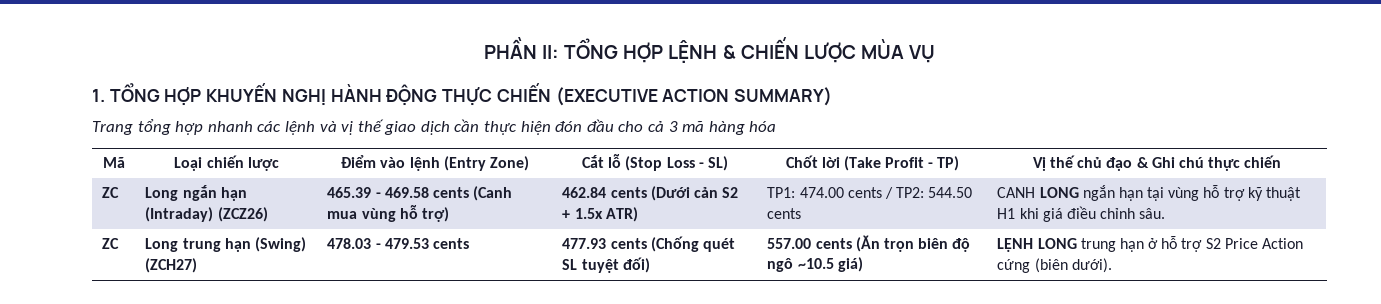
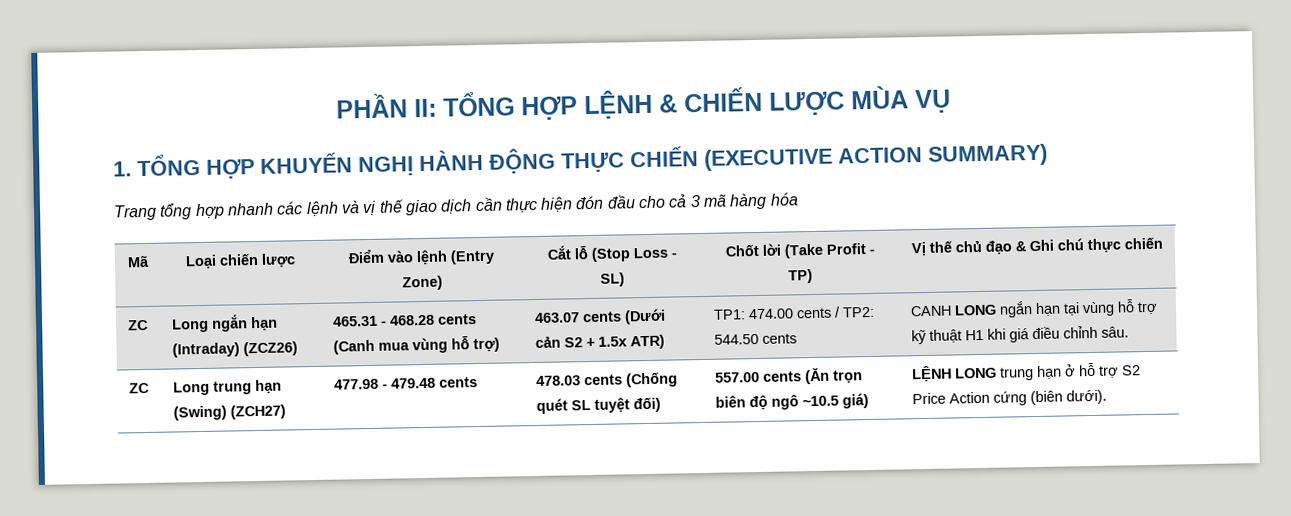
[327,187,429,198] 465.39 - 469.58 -> [332,314,435,327] 465.31 - 468.28
[562,187,607,198] 462.84 -> [533,312,580,324] 463.07
[327,238,469,249] [562,238,607,249] 478.03 - 479.53 cents | 477.93 -> [333,377,478,390] [535,375,581,387] 477.98 - 479.48 cents | 478.03

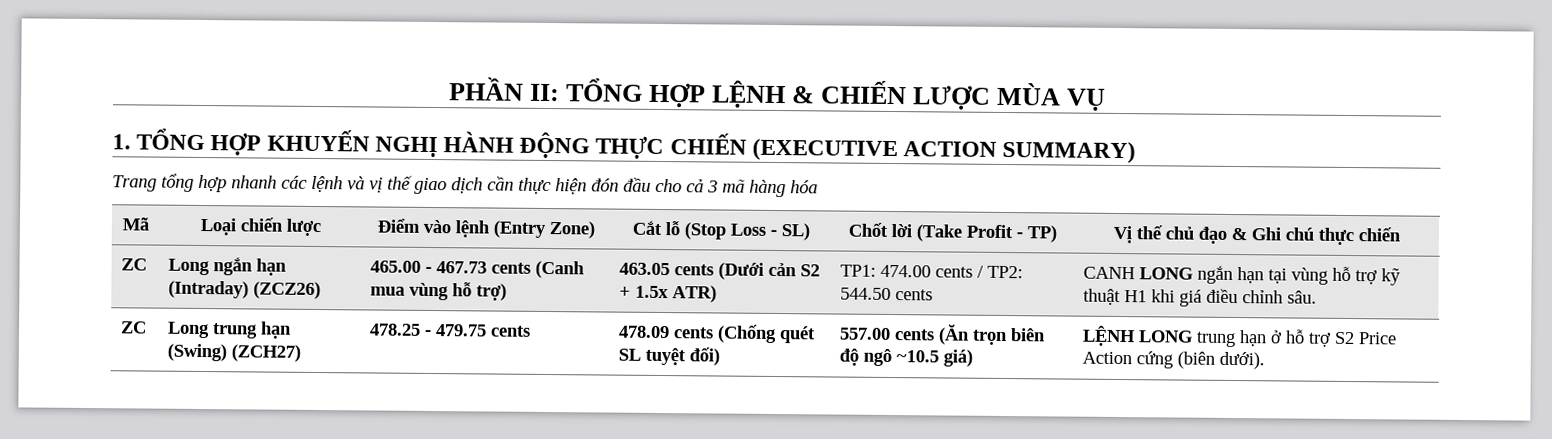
[332,314,435,327] 465.31 - 468.28 -> [370,260,488,274] 465.00 - 467.73
[533,312,580,324] 463.07 -> [619,262,671,276] 463.05
[333,377,478,390] [535,375,581,387] 477.98 - 479.48 cents | 478.03 -> [369,323,532,337] [618,325,671,339] 478.25 - 479.75 cents | 478.09

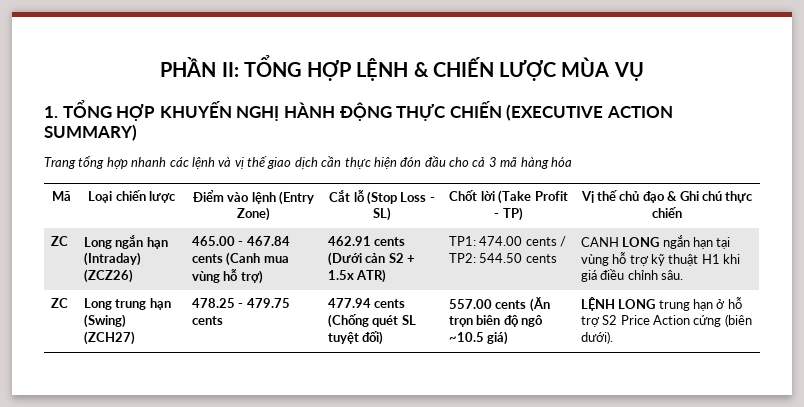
[436,261,488,274] 467.73 -> [246,236,290,246] 467.84
[619,262,671,276] 463.05 -> [327,236,371,246] 462.91
[618,325,671,339] 478.09 -> [327,298,371,308] 477.94

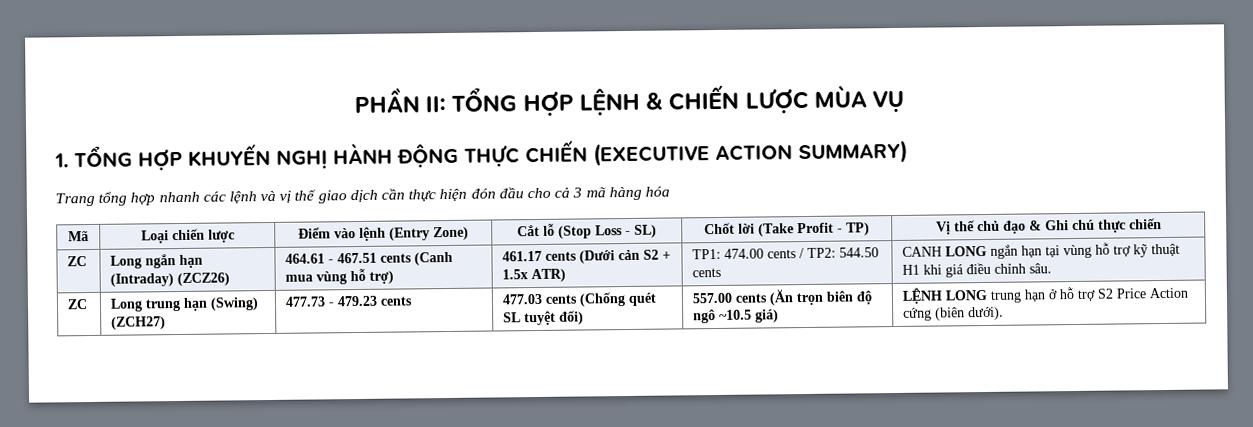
[191,236,290,246] 465.00 - 467.84 -> [285,252,378,264] 464.61 - 467.51
[327,236,371,246] 462.91 -> [502,250,543,262] 461.17
[191,298,290,308] [191,316,223,325] [327,298,371,308] 478.25 - 479.75 cents | 477.94 -> [285,295,414,307] [502,293,544,305] 477.73 - 479.23 cents | 477.03

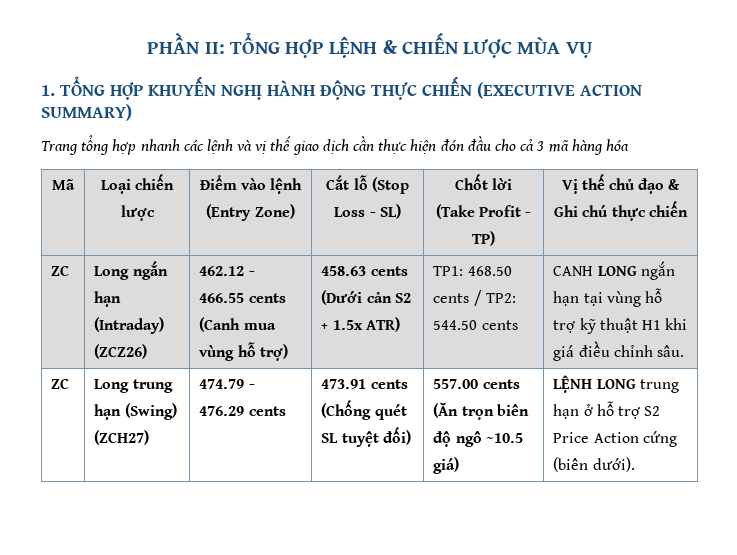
[285,252,378,264] 464.61 - 467.51 -> [199,266,255,276] [199,293,245,303] 462.12 - 466.55
[502,250,543,262] 461.17 -> [321,266,367,276] 458.63
[724,248,765,259] 474.00 -> [467,266,512,276] 468.50
[285,295,414,307] [502,293,544,305] 477.73 - 479.23 cents | 477.03 -> [199,379,255,389] [199,406,286,416] [321,379,367,389] 474.79 - 476.29 cents | 473.91

